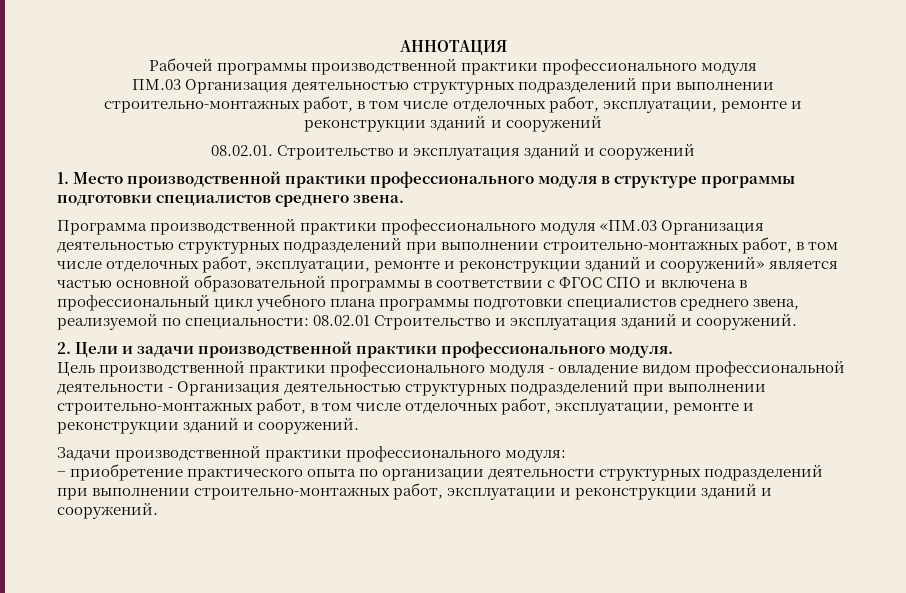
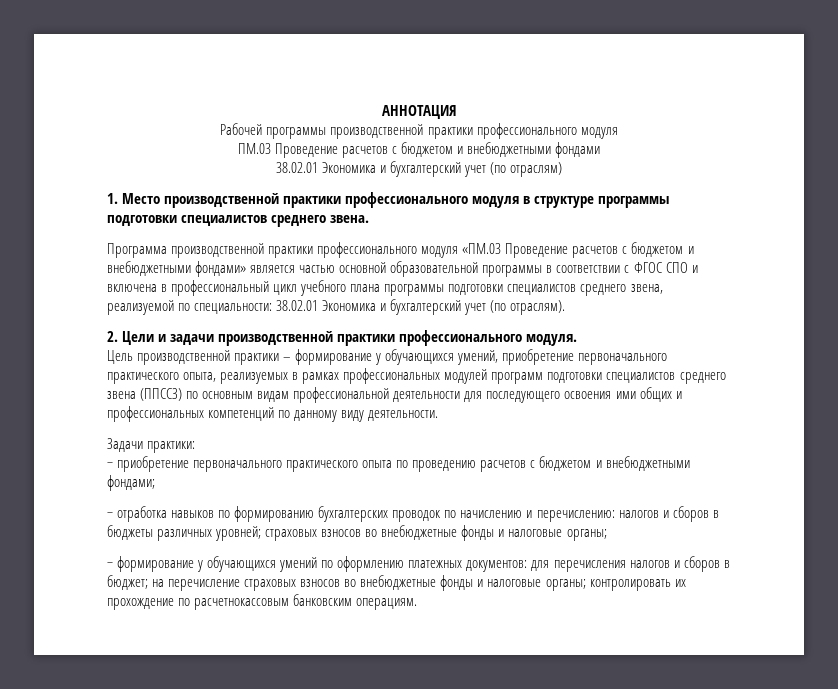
[184,77,775,94] [104,96,802,113] [304,115,602,132] [210,143,696,160] Организация деятельностью структурных подразделений при выполнении строительно-монтажных работ, в том числе отделочных работ, эксплуатации, ремонте и реконструкции зданий и сооружений // 08.02.01. Строительство и эксплуатация зданий и сооружений -> [274,142,601,158] [275,161,563,177] Проведение расчетов с бюджетом и внебюджетными фондами // 38.02.01 Экономика и бухгалтерский учет (по отраслям)
[661,220,765,235] [57,237,839,254] [57,256,765,273] Организация деятельностью структурных подразделений при выполнении строительно-монтажных работ, в том числе отделочных работ, эксплуатации, ремонте и реконструкции зданий и сооружений» -> [505,242,694,258] [107,261,247,277] Проведение расчетов с бюджетом и внебюджетными фондами»
[313,313,798,330] 08.02.01 Строительство и эксплуатация зданий и сооружений. -> [276,299,566,315] 38.02.01 Экономика и бухгалтерский учет (по отраслям).
[330,360,846,377] [57,379,767,396] [57,398,755,415] [57,417,360,434] [57,445,567,462] профессионального модуля - овладение видом профессиональной деятельности - Организация деятельностью структурных подразделений при выполнении строительно-монтажных работ, в том числе отделочных работ, эксплуатации, ремонте и реконструкции зданий и сооружений. // Задачи производственной практики профессионального модуля: -> [283,349,668,365] [107,368,726,384] [107,387,682,403] [107,406,439,422] [107,438,196,453] – формирование у обучающихся умений, приобретение первоначального практического опыта, реализуемых в рамках профессиональных модулей программ подготовки специалистов среднего звена (ППССЗ) по основным видам профессиональной деятельности для последующего освоения ими общих и профессиональных компетенций по данному виду деятельности. // Задачи практики:
(184, 472) none -> [193,460,283,472] первоначального
[382,464,824,481] [57,483,773,500] [57,502,158,519] организации деятельности структурных подразделений при выполнении строительно-монтажных работ, эксплуатации и реконструкции зданий и сооружений. -> [412,456,690,472] [107,475,155,491] [107,506,719,522] [107,525,607,541] [107,556,730,572] [107,575,686,591] [107,594,418,610] проведению расчетов с бюджетом и внебюджетными фондами; // − отработка навыков по формированию бухгалтерских проводок по начислению и перечислению: налогов и сборов в бюджеты различных уровней; страховых взносов во внебюджетные фонды и налоговые органы; // − формирование у обучающихся умений по оформлению платежных документов: для перечисления налогов и сборов в бюджет; на перечисление страховых взносов во внебюджетные фонды и налоговые органы; контролировать их прохождение по расчетнокассовым банковским операциям.

